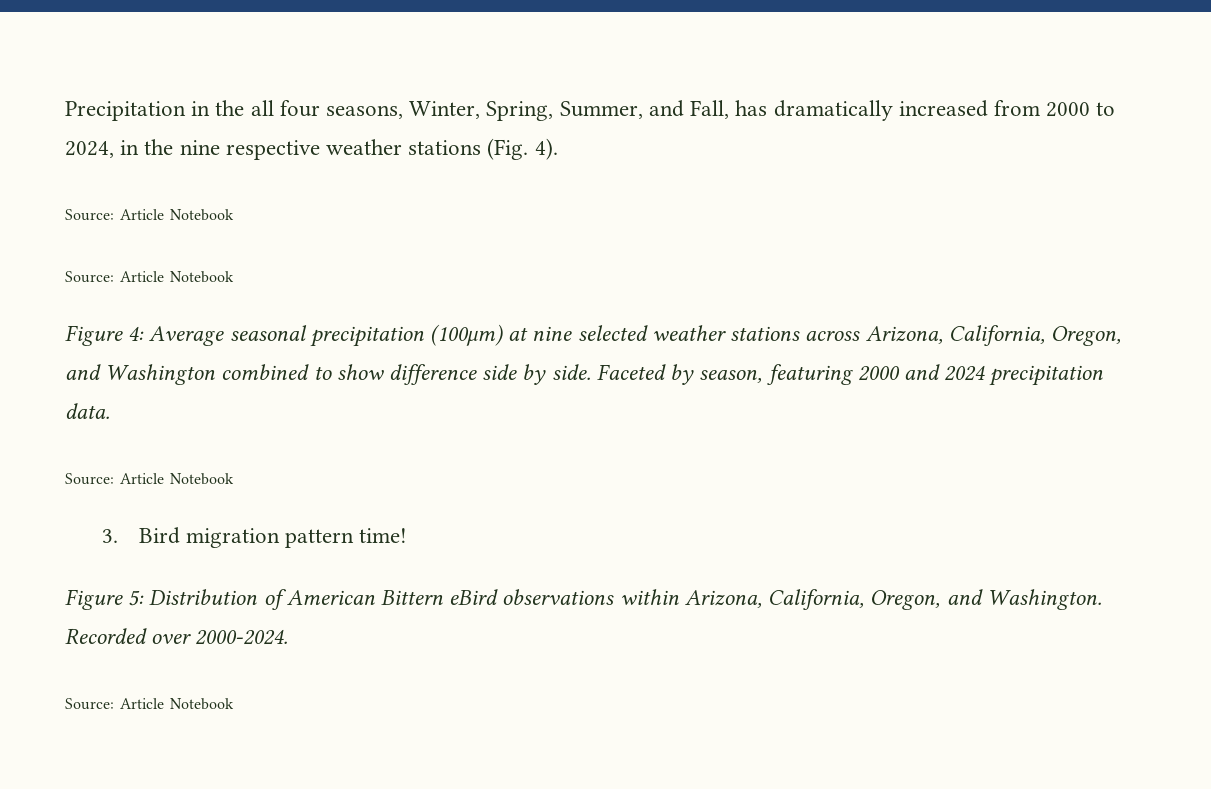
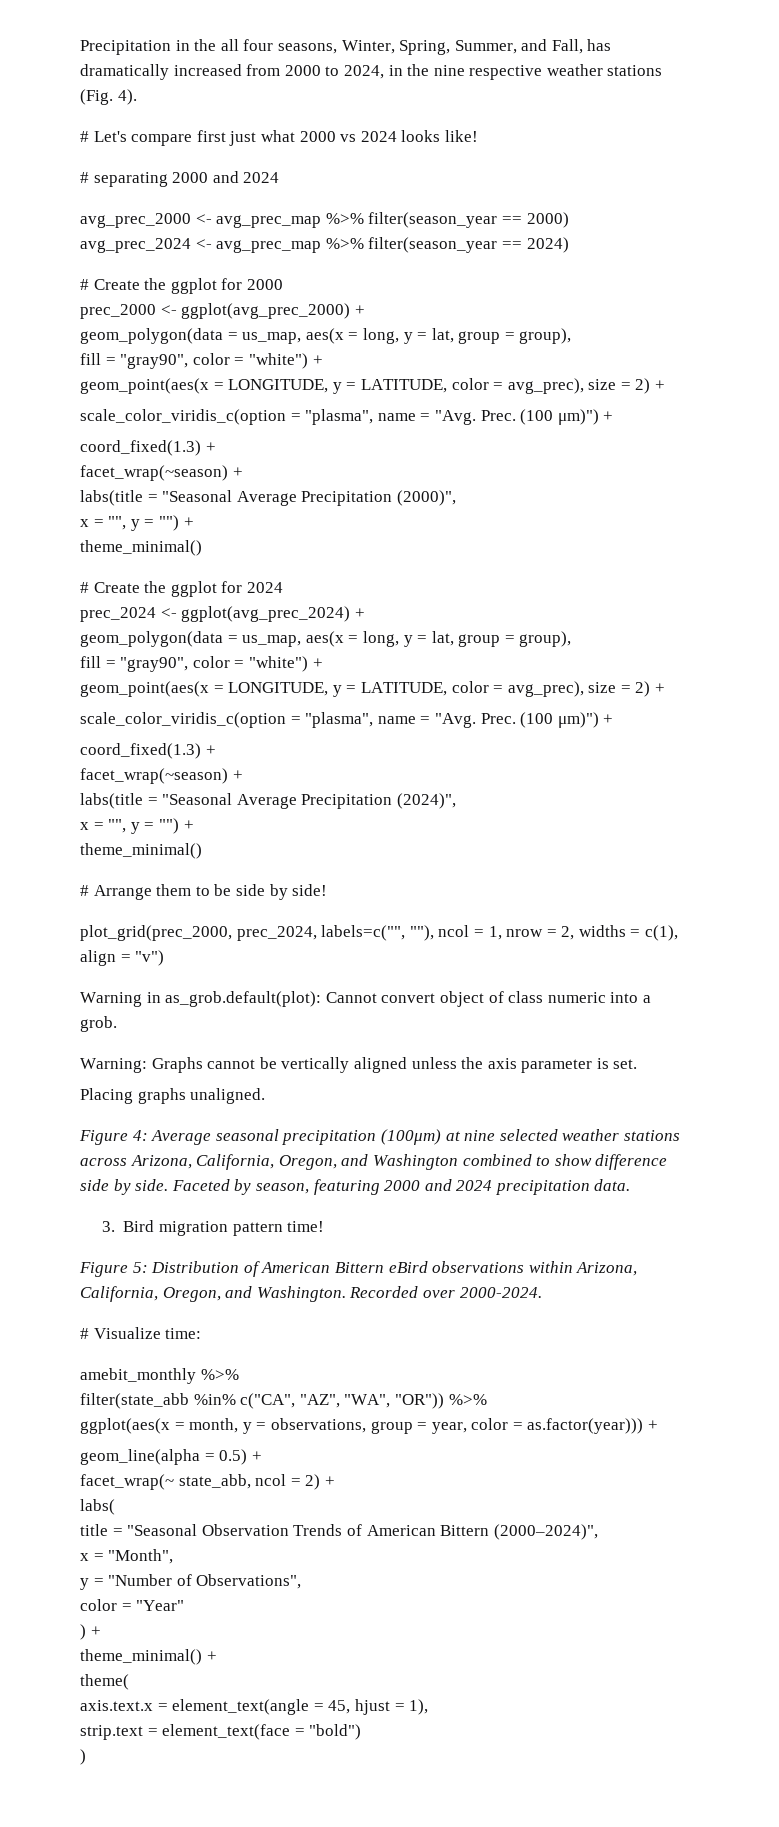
[65,209,235,221] [65,271,235,283] Source: Article Notebook // Source: Article Notebook -> [80,130,478,146] [80,171,280,187] [80,212,569,228] [80,237,569,253] [80,278,283,294] [80,303,365,319] [80,328,572,344] [80,353,323,369] [80,378,666,394] [80,409,614,425] [80,440,216,456] [80,465,243,481] [80,490,456,506] [80,515,194,531] [80,540,202,556] [80,581,283,597] [80,606,365,622] [80,631,572,647] [80,656,323,672] [80,681,666,697] [80,712,614,728] [80,743,216,759] [80,768,243,784] [80,793,456,809] [80,818,194,834] [80,843,202,859] [80,884,328,900] [80,925,679,941] [80,950,165,966] [80,991,651,1007] [80,1016,117,1032] [80,1057,638,1073] [80,1088,266,1104] # Let's compare first just what 2000 vs 2024 looks like! // # separating 2000 and 2024 // avg_prec_2000 <- avg_prec_map %>% filter(season_year == 2000) // avg_prec_2024 <- avg_prec_map %>% filter(season_year == 2024) // # Create the ggplot for 2000 // prec_2000 <- ggplot(avg_prec_2000) + // geom_polygon(data = us_map, aes(x = long, y = lat, group = group), // fill = "gray90", color = "white") + // geom_point(aes(x = LONGITUDE, y = LATITUDE, color = avg_prec), size = 2) + // scale_color_viridis_c(option = "plasma", name = "Avg. Prec. (100 μm)") + // coord_fixed(1.3) + // facet_wrap(~season) + // labs(title = "Seasonal Average Precipitation (2000)", // x = "", y = "") + // theme_minimal() // # Create the ggplot for 2024 // prec_2024 <- ggplot(avg_prec_2024) + // geom_polygon(data = us_map, aes(x = long, y = lat, group = group), // fill = "gray90", color = "white") + // geom_point(aes(x = LONGITUDE, y = LATITUDE, color = avg_prec), size = 2) + // scale_color_viridis_c(option = "plasma", name = "Avg. Prec. (100 μm)") + // coord_fixed(1.3) + // facet_wrap(~season) + // labs(title = "Seasonal Average Precipitation (2024)", // x = "", y = "") + // theme_minimal() // # Arrange them to be side by side! // plot_grid(prec_2000, prec_2024, labels=c("", ""), ncol = 1, nrow = 2, widths = c(1), align = "v") // Warning in as_grob.default(plot): Cannot convert object of class numeric into a // grob. // Warning: Graphs cannot be vertically aligned unless the axis parameter is set. // Placing graphs unaligned.
[65,473,235,485] // Source: Article Notebook -> (631, 1185) none
[65,698,235,710] Source: Article Notebook -> [80,1327,202,1339] [80,1368,239,1384] [80,1393,487,1409] [80,1418,659,1434] [80,1449,262,1465] [80,1474,335,1490] [80,1499,115,1515] [80,1524,598,1540] [80,1549,174,1564] [80,1574,302,1590] [80,1599,185,1611] [80,1624,101,1640] [80,1649,217,1665] [80,1674,129,1690] [80,1699,429,1715] [80,1724,362,1740] [80,1749,86,1765] # Visualize time: // amebit_monthly %>% // filter(state_abb %in% c("CA", "AZ", "WA", "OR")) %>% // ggplot(aes(x = month, y = observations, group = year, color = as.factor(year))) + // geom_line(alpha = 0.5) + // facet_wrap(~ state_abb, ncol = 2) + // labs( // title = "Seasonal Observation Trends of American Bittern (2000–2024)", // x = "Month", // y = "Number of Observations", // color = "Year" // ) + // theme_minimal() + // theme( // axis.text.x = element_text(angle = 45, hjust = 1), // strip.text = element_text(face = "bold") // )

